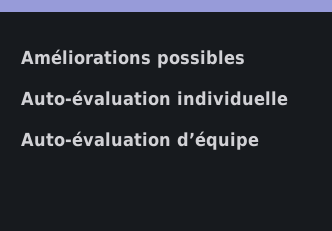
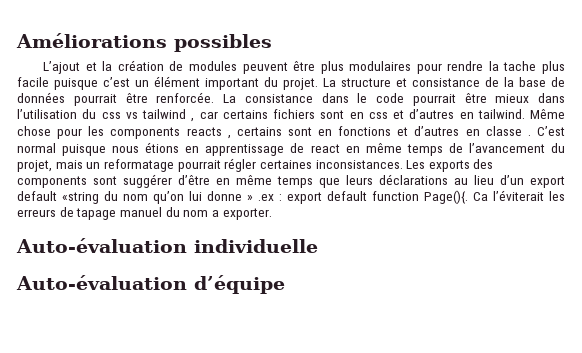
(245, 59) none -> [43,60,565,74] [17,76,565,90] [17,92,565,106] [17,109,565,122] [17,126,565,139] [17,142,566,156] [17,158,494,172] [17,174,565,188] [17,190,565,204] [17,207,272,220] // L’ajout et la création de modules peuvent être plus modulaires pour rendre la tache plus facile puisque c’est un élément important du projet. La structure et consistance de la base de données pourrait être renforcée. La consistance dans le code pourrait être mieux dans l’utilisation du css vs tailwind , car certains fichiers sont en css et d’autres en tailwind. Même chose pour les components reacts , certains sont en fonctions et d’autres en classe . C’est normal puisque nous étions en apprentissage de react en même temps de l’avancement du projet, mais un reformatage pourrait régler certaines inconsistances. Les exports des components sont suggérer d’être en même temps que leurs déclarations au lieu d’un export default «string du nom qu’on lui donne » .ex : export default function Page(){. Ca l’éviterait les erreurs de tapage manuel du nom a exporter.

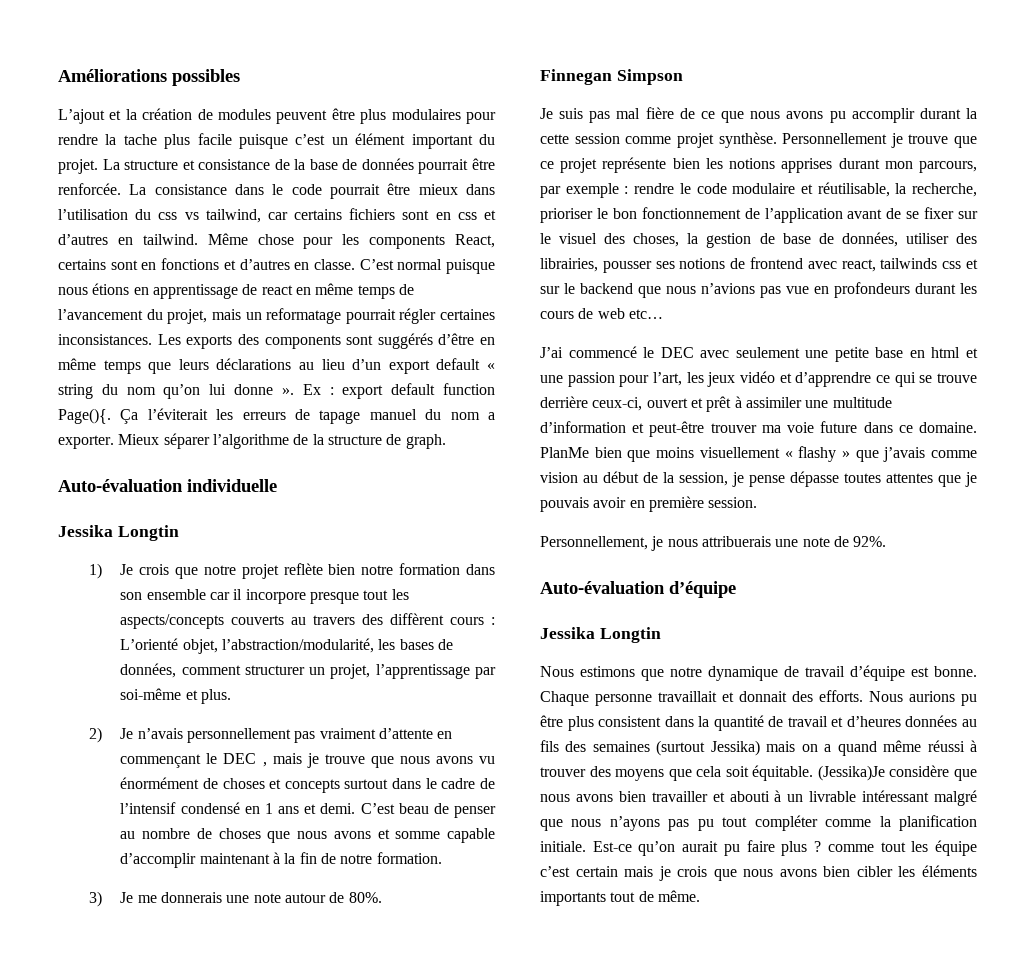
[142,109,195,122] tailwind , -> [205,209,261,223] tailwind,
[186,127,231,139] reacts , -> [455,234,495,248] React,
[485,126,531,136] classe . -> [313,259,355,270] classe.
[123,174,172,188] suggérer -> [377,333,433,349] suggérés
[62,192,99,204] «string -> [487,363,496,370] [58,384,93,399] « string
[247,194,274,201] » .ex -> [281,384,321,395] ». Ex
[473,192,488,201] Ca -> [120,409,139,424] Ça
[16,238,318,253] [16,275,285,294] // Auto-évaluation individuelle // Auto-évaluation d’équipe -> [118,433,446,449] [58,479,277,492] [58,525,179,541] [89,563,496,579] [120,589,409,604] [120,613,495,629] [120,638,453,654] [120,663,497,679] [120,688,231,704] [89,727,453,743] [120,753,496,768] [120,777,496,793] [120,802,496,818] [120,828,495,843] [120,852,442,868] [89,891,382,907] [540,69,683,85] [540,107,977,123] [540,132,977,148] [540,157,977,173] [540,182,977,198] [540,207,978,223] [540,232,978,248] [540,257,979,273] [540,282,977,298] [540,308,663,319] [540,346,979,362] [540,371,977,387] [540,396,892,412] [540,421,977,437] [540,446,977,462] [540,471,977,487] [540,496,758,512] [540,536,887,551] [540,581,736,598] [540,627,661,643] [540,665,977,681] [540,690,977,706] [540,715,978,731] [540,740,977,756] [540,765,977,781] [540,790,977,806] [540,815,978,831] [540,840,977,856] [540,865,978,881] [540,890,700,906] Mieux séparer l’algorithme de la structure de graph. // Auto-évaluation individuelle // Jessika Longtin // 1) Je crois que notre projet reflète bien notre formation dans son ensemble car il incorpore presque tout les aspects/concepts couverts au travers des diffèrent cours : L’orienté objet, l’abstraction/modularité, les bases de données, comment structurer un projet, l’apprentissage par soi-même et plus. // 2) Je n’avais personnellement pas vraiment d’attente en commençant le DEC , mais je trouve que nous avons vu énormément de choses et concepts surtout dans le cadre de l’intensif condensé en 1 ans et demi. C’est beau de penser au nombre de choses que nous avons et somme capable d’accomplir maintenant à la fin de notre formation. // 3) Je me donnerais une note autour de 80%. // Finnegan Simpson // Je suis pas mal fière de ce que nous avons pu accomplir durant la cette session comme projet synthèse. Personnellement je trouve que ce projet représente bien les notions apprises durant mon parcours, par exemple : rendre le code modulaire et réutilisable, la recherche, prioriser le bon fonctionnement de l’application avant de se fixer sur le visuel des choses, la gestion de base de données, utiliser des librairies, pousser ses notions de frontend avec react, tailwinds css et sur le backend que nous n’avions pas vue en profondeurs durant les cours de web etc… // J’ai commencé le DEC avec seulement une petite base en html et une passion pour l’art, les jeux vidéo et d’apprendre ce qui se trouve derrière ceux-ci, ouvert et prêt à assimiler une multitude d’information et peut-être trouver ma voie future dans ce domaine. PlanMe bien que moins visuellement « flashy » que j’avais comme vision au début de la session, je pense dépasse toutes attentes que je pouvais avoir en première session. // Personnellement, je nous attribuerais une note de 92%. // Auto-évaluation d’équipe // Jessika Longtin // Nous estimons que notre dynamique de travail d’équipe est bonne. Chaque personne travaillait et donnait des efforts. Nous aurions pu être plus consistent dans la quantité de travail et d’heures données au fils des semaines (surtout Jessika) mais on a quand même réussi à trouver des moyens que cela soit équitable. (Jessika)Je considère que nous avons bien travailler et abouti à un livrable intéressant malgré que nous n’ayons pas pu tout compléter comme la planification initiale. Est-ce qu’on aurait pu faire plus ? comme tout les équipe c’est certain mais je crois que nous avons bien cibler les éléments importants tout de même.

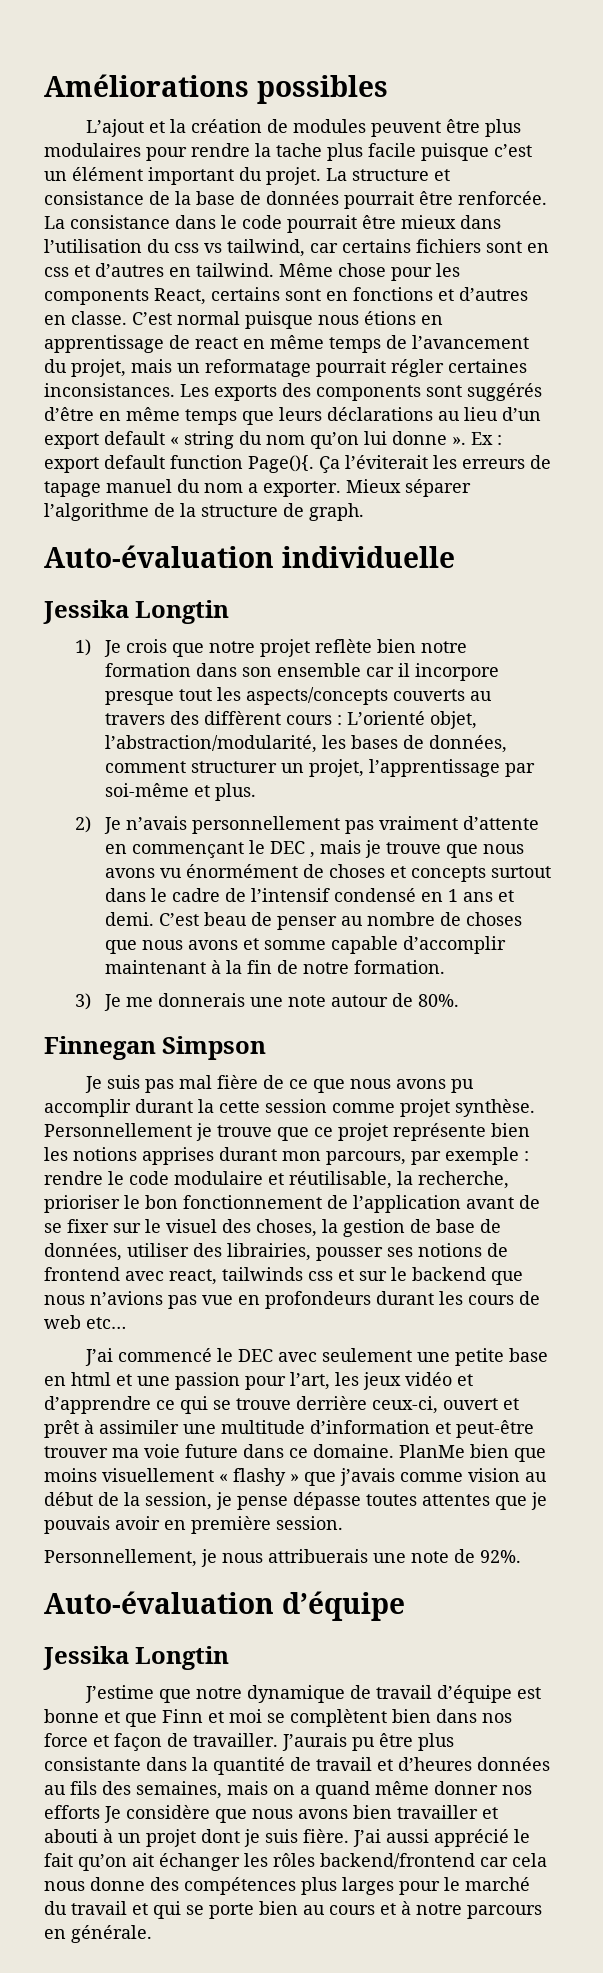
[540,666,635,677] Nous estimons -> [85,1685,155,1703] J’estime
[934,666,977,677] [540,690,955,706] bonne. Chaque personne travaillait et donnait des efforts. Nous aurions -> [44,1709,512,1727] [44,1733,347,1751] bonne et que Finn et moi se complètent bien dans nos force et façon de travailler. J’aurais
[598,716,662,727] consistent -> [44,1757,141,1771] consistante
[592,740,760,756] semaines (surtout Jessika) -> [136,1781,222,1799] semaines,
[927,740,977,752] [540,765,885,781] réussi à trouver des moyens que cela soit équitable. (Jessika)Je -> [434,1781,532,1795] [44,1805,121,1823] donner nos efforts Je
[809,790,977,806] [540,815,978,831] [540,840,977,856] [540,865,978,881] [540,890,700,906] livrable intéressant malgré que nous n’ayons pas pu tout compléter comme la planification initiale. Est-ce qu’on aurait pu faire plus ? comme tout les équipe c’est certain mais je crois que nous avons bien cibler les éléments importants tout de même. -> [146,1829,530,1847] [44,1853,547,1871] [44,1877,530,1895] [44,1901,542,1919] [44,1925,152,1943] projet dont je suis fière. J’ai aussi apprécié le fait qu’on ait échanger les rôles backend/frontend car cela nous donne des compétences plus larges pour le marché du travail et qui se porte bien au cours et à notre parcours en générale.

